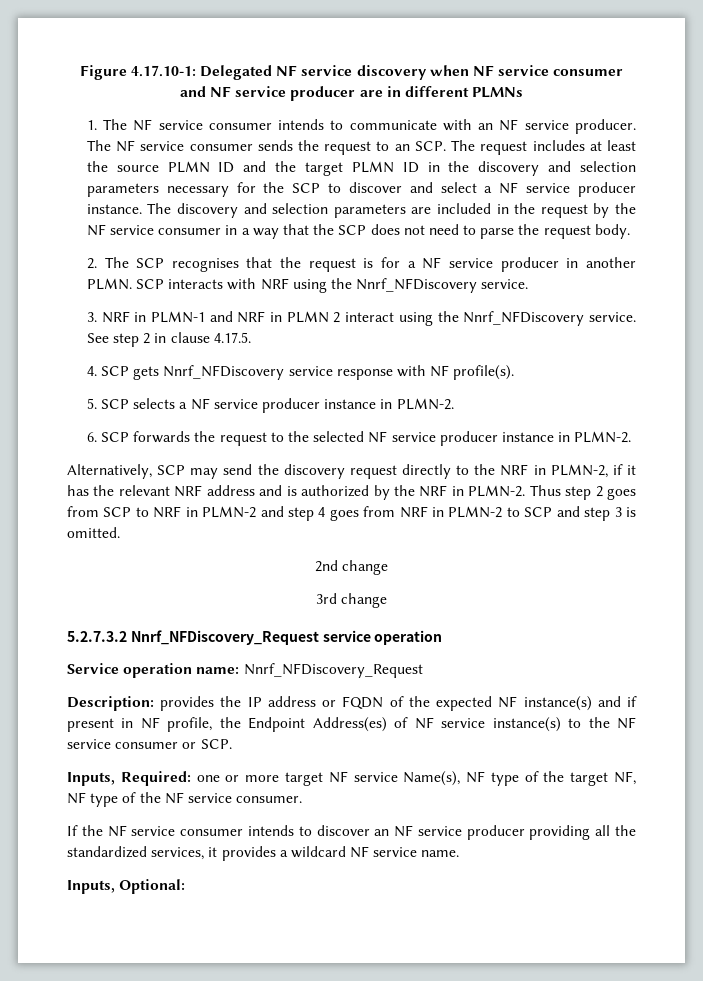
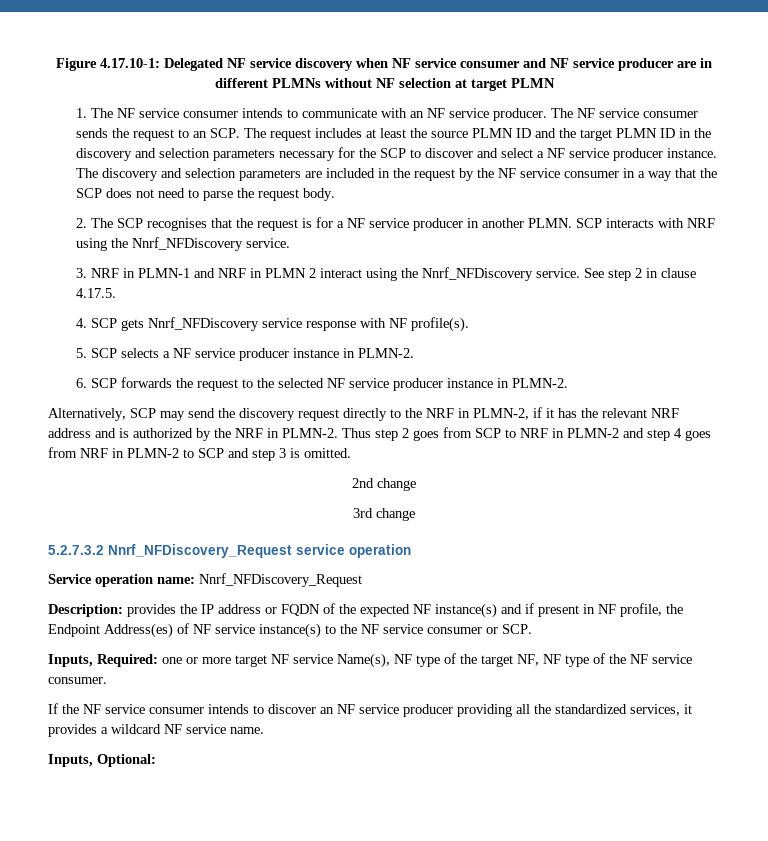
(524, 92) none -> [324,78,555,91] without NF selection at target PLMN

